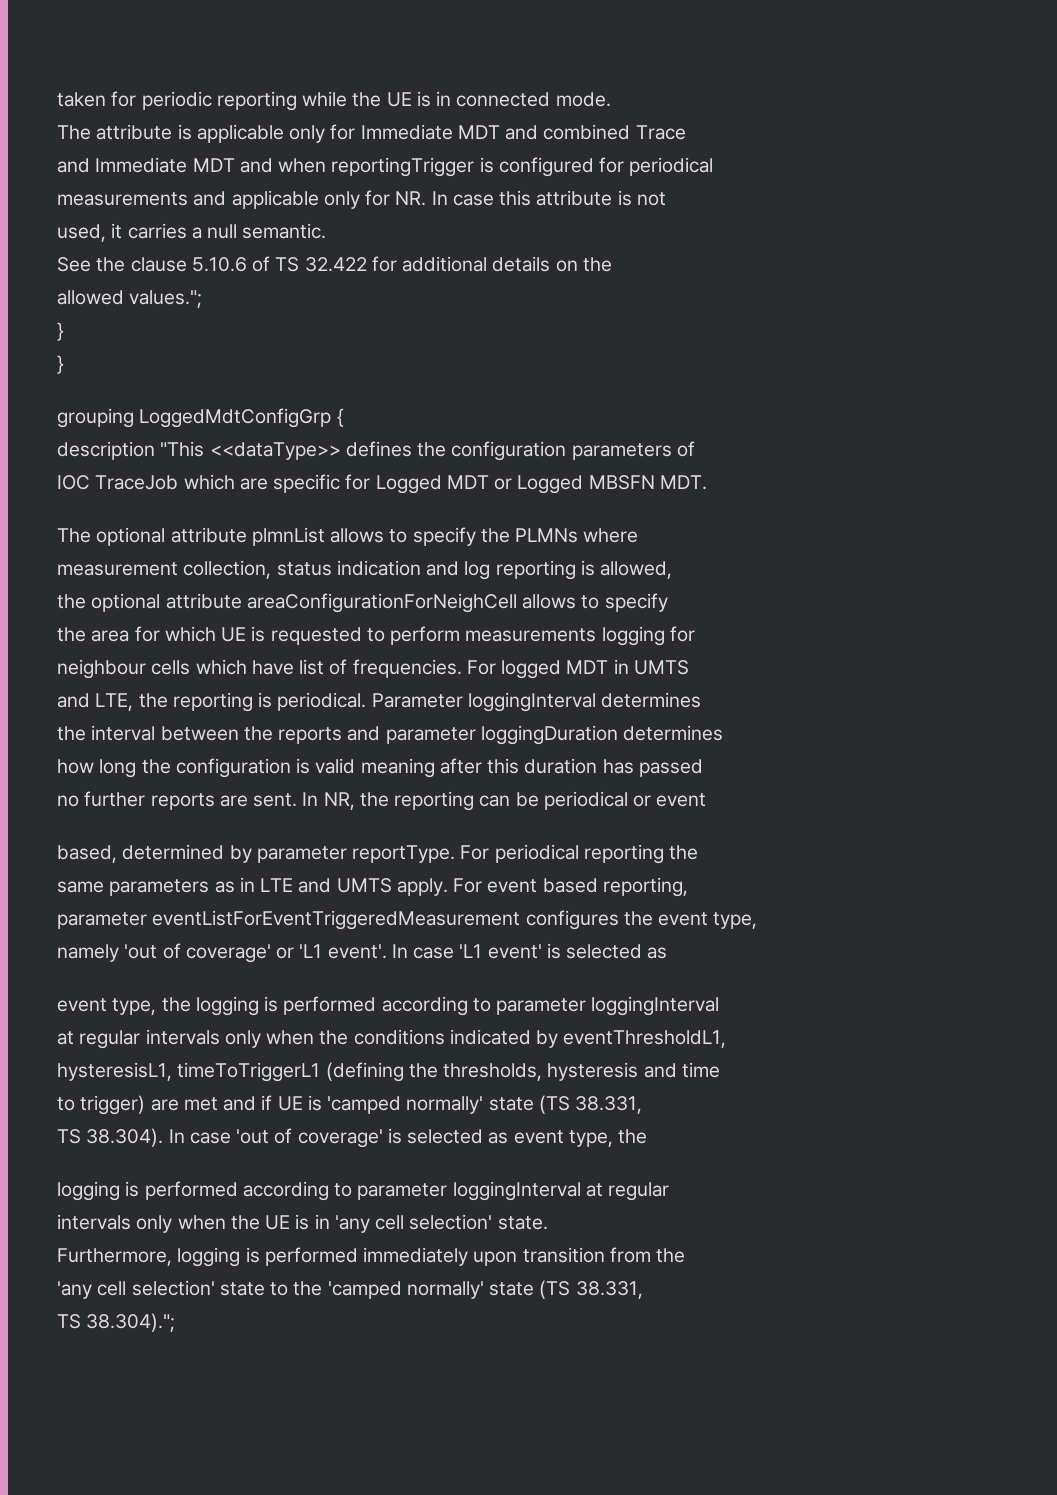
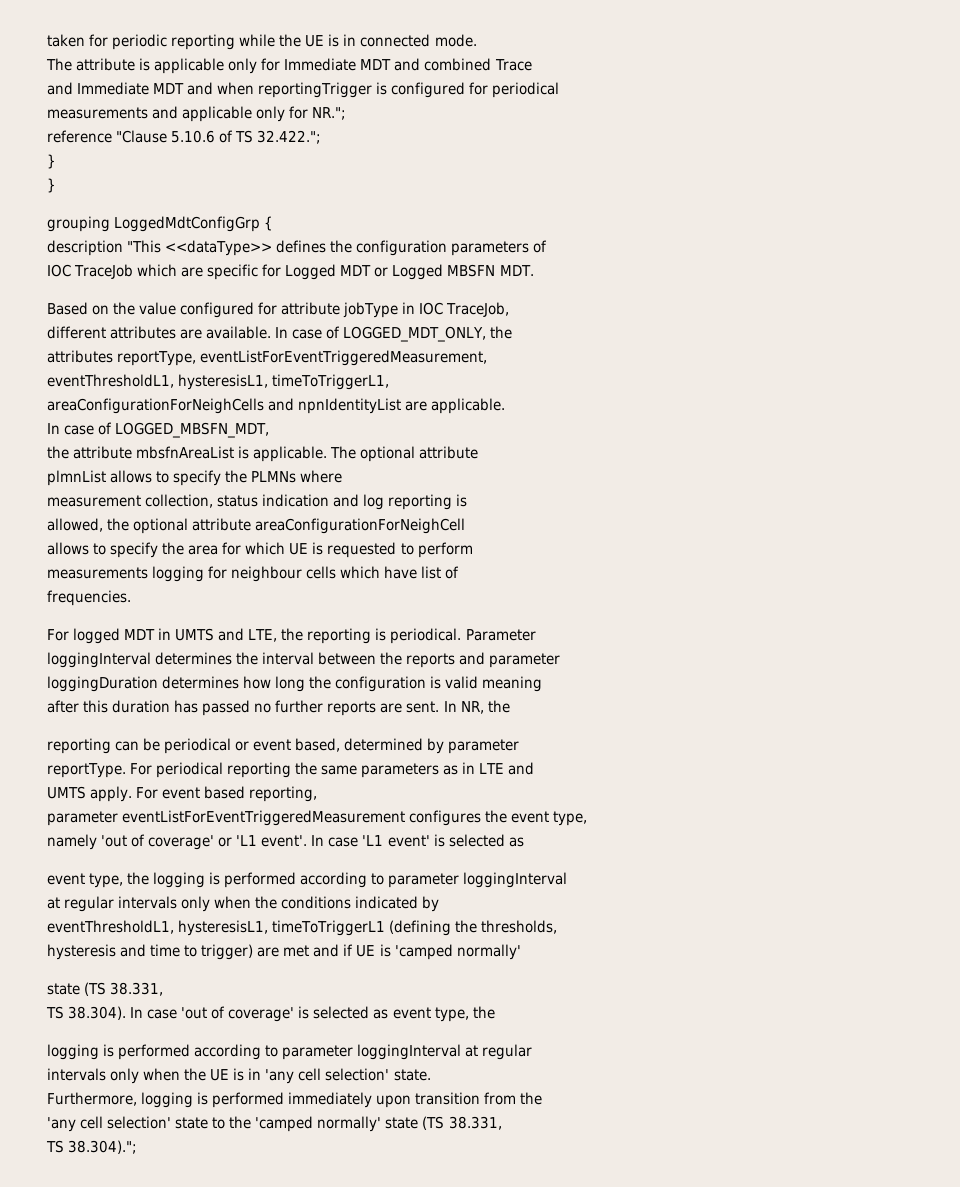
[395,190,666,206] [57,223,327,242] [57,256,612,272] [57,290,203,308] NR. In case this attribute is not // used, it carries a null semantic. // See the clause 5.10.6 of TS 32.422 for additional details on the // allowed values."; -> [312,107,347,120] [47,130,322,144] NR."; // reference "Clause 5.10.6 of TS 32.422.";
(707, 482) none -> [47,302,510,318] [47,326,513,342] [47,350,488,366] [47,374,390,390] [47,398,506,414] [47,422,270,438] [47,446,328,462] Based on the value configured for attribute jobType in IOC TraceJob, // different attributes are available. In case of LOGGED_MDT_ONLY, the // attributes reportType, eventListForEventTriggeredMeasurement, // eventThresholdL1, hysteresisL1, timeToTriggerL1, // areaConfigurationForNeighCells and npnIdentityList are applicable. // In case of LOGGED_MBSFN_MDT, // the attribute mbsfnAreaList is applicable.
(247, 535) none -> (479, 452) //
(595, 568) none -> (468, 500) //
(673, 570) // -> (103, 525) none
[522,593,668,612] allows to specify // -> [47,542,159,558] // allows to specify
(461, 635) none -> (473, 550) //
(695, 634) // -> (228, 572) none
(348, 667) none -> (460, 572) //
(462, 668) none -> (131, 598) //
(689, 667) // -> (215, 634) none
(463, 700) none -> (536, 635) //
(702, 700) // -> (233, 658) none
(476, 735) none -> (561, 660) //
(724, 733) // -> (240, 682) none
(435, 768) none -> (543, 684) //
(703, 768) // -> (251, 708) none
(389, 799) none -> (510, 706) //
(707, 800) // -> (292, 745) none
(347, 854) none -> (520, 746) //
(699, 852) // -> (318, 768) none
(332, 885) none -> (535, 768) //
[563,1030,727,1048] eventThresholdL1, // -> [47,920,174,934] // eventThresholdL1,
(543, 1072) none -> (558, 927) //
(720, 1070) // -> (181, 950) none
(484, 1105) none -> (521, 952) //

